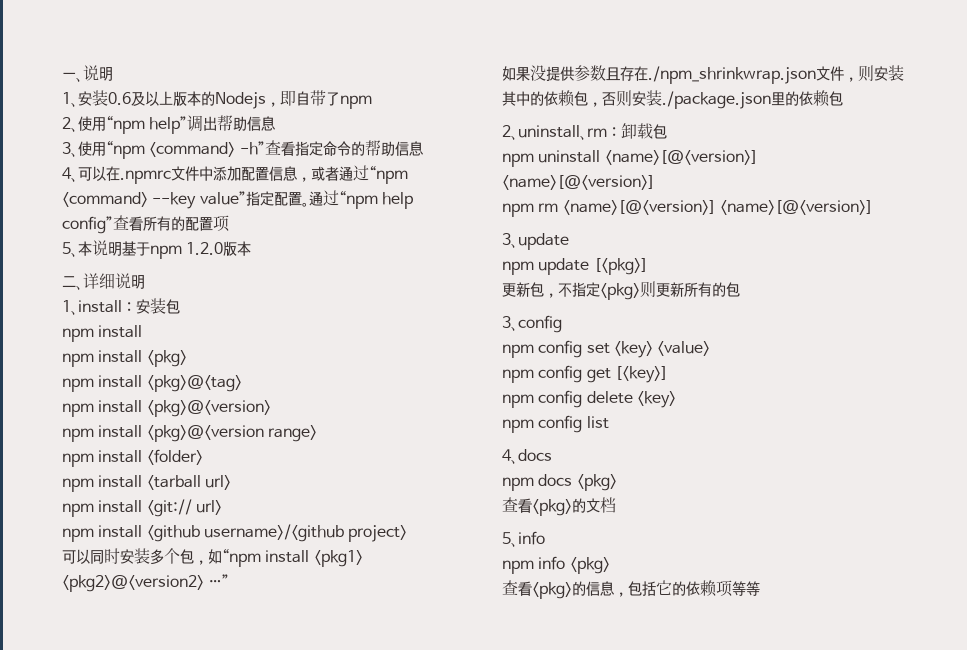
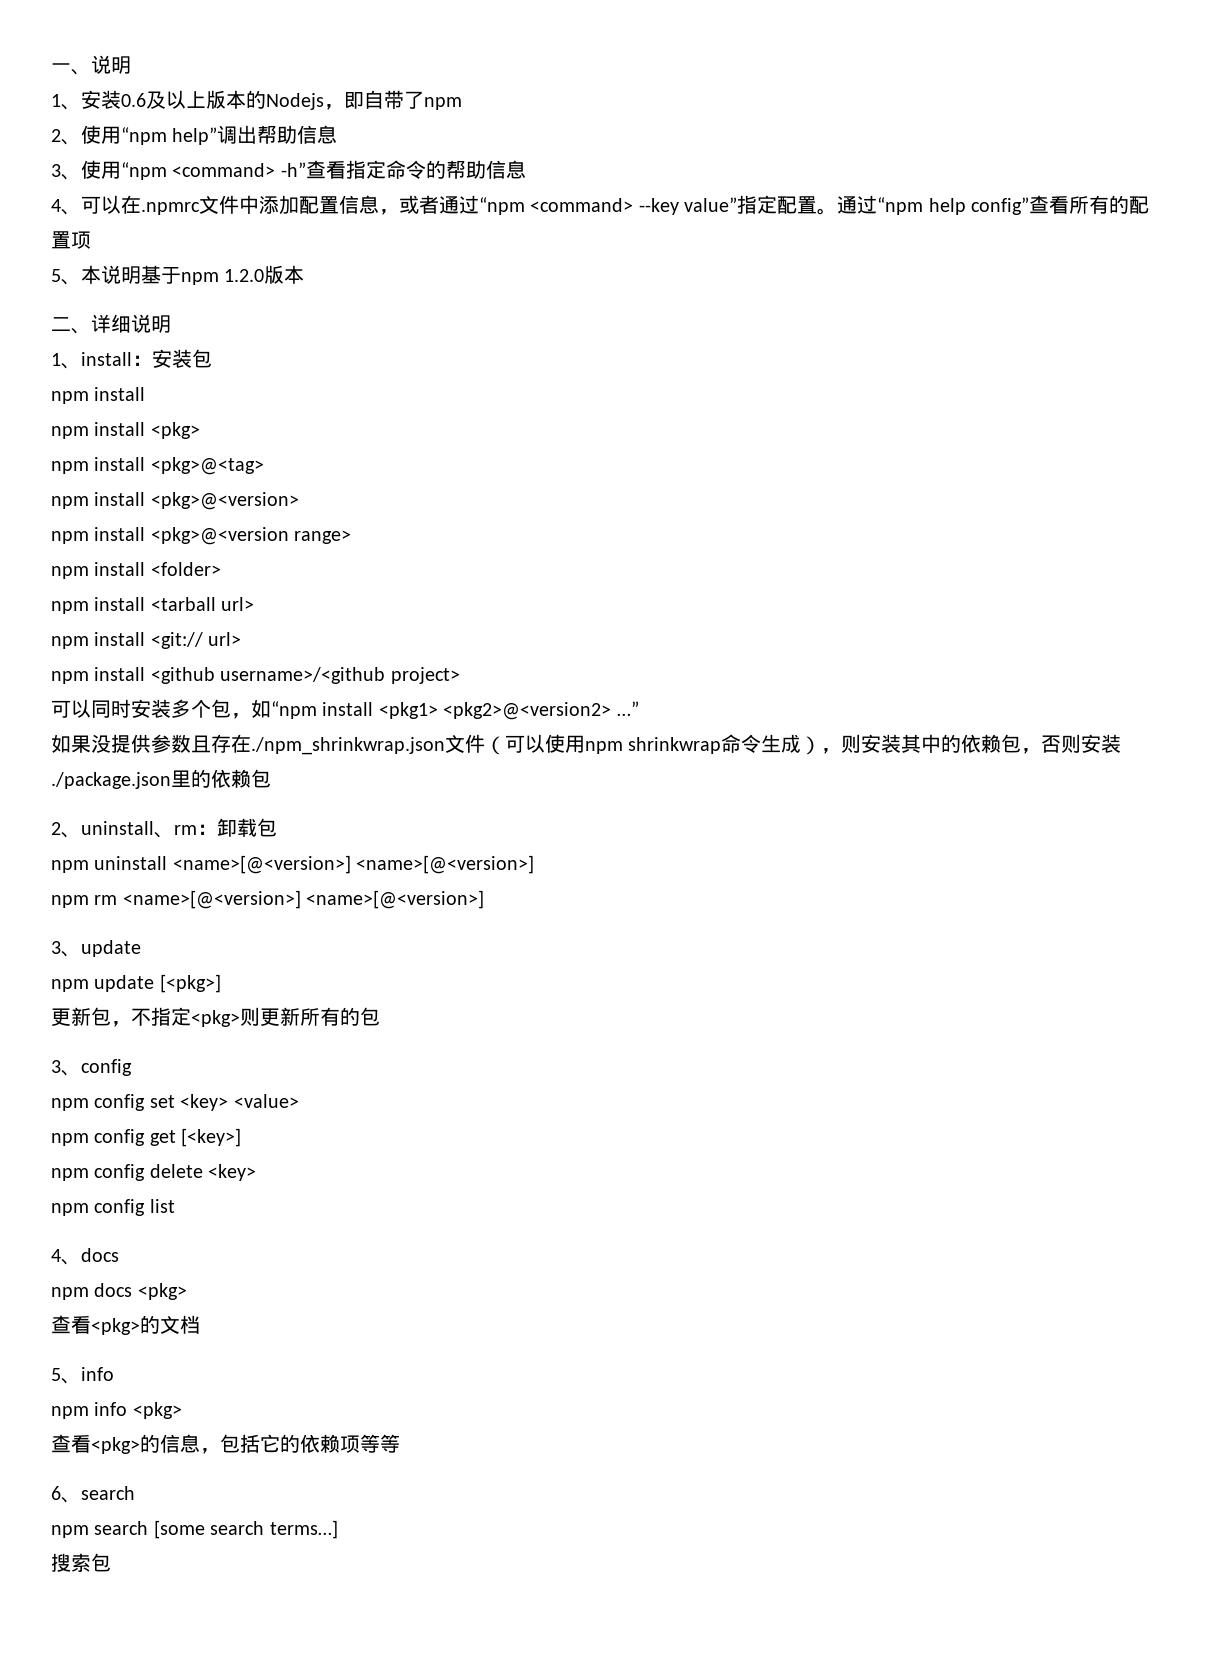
(844, 73) none -> [485,734,822,755] （可以使用npm shrinkwrap命令生成）
(760, 588) none -> [51,1486,135,1503] [51,1520,338,1539] [51,1553,111,1572] // 6、search // npm search [some search terms…] // 搜索包

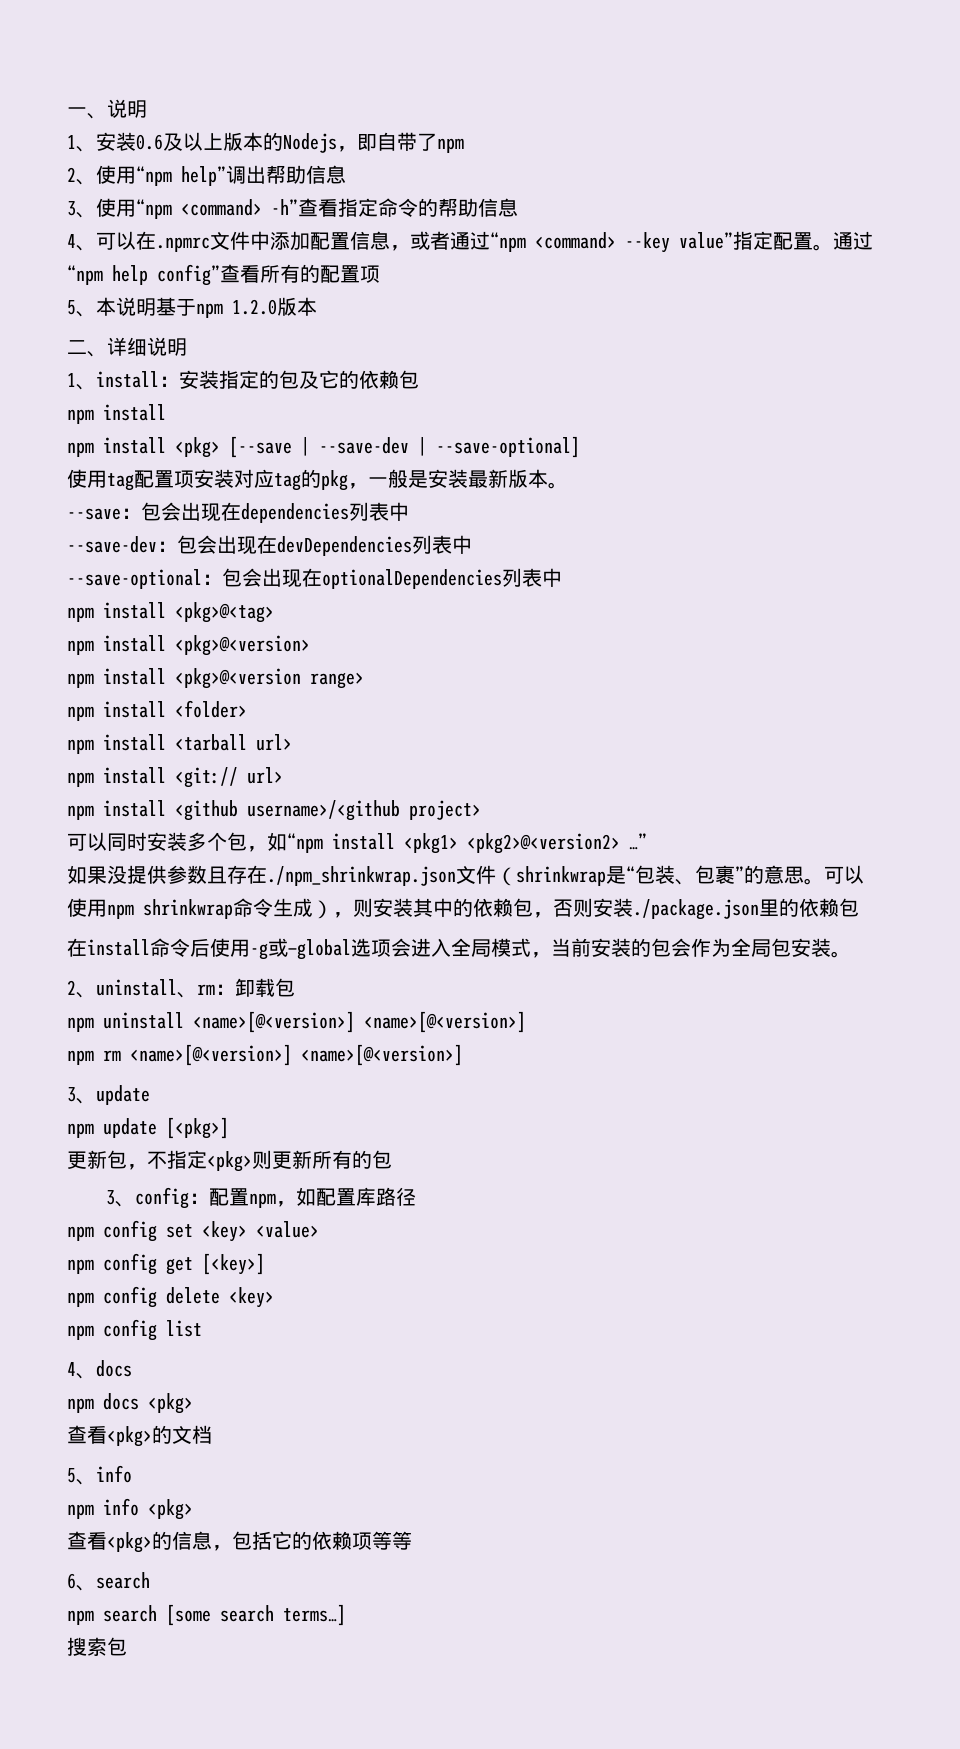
(192, 358) none -> [219,370,399,389] 指定的包及它的依赖
(200, 430) none -> [229,436,580,458] [67,469,568,491] [67,502,409,523] [67,535,472,556] [67,568,562,589] [--save | --save-dev | --save-optional] // 使用tag配置项安装对应tag的pkg，一般是安装最新版本。 // --save：包会出现在dependencies列表中 // --save-dev：包会出现在devDependencies列表中 // --save-optional：包会出现在optionalDependencies列表中
(505, 745) none -> [516,865,824,886] shrinkwrap是“包装、包裹”的意思。
(271, 778) none -> [67,938,851,960] // 在install命令后使用-g或—global选项会进入全局模式，当前安装的包会作为全局包安装。
(132, 1067) none -> [188,1187,416,1208] ：配置npm，如配置库路径

